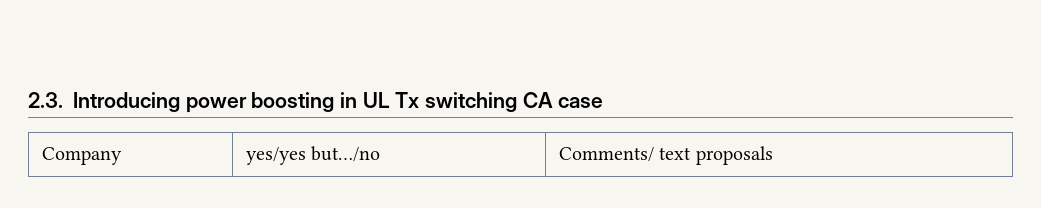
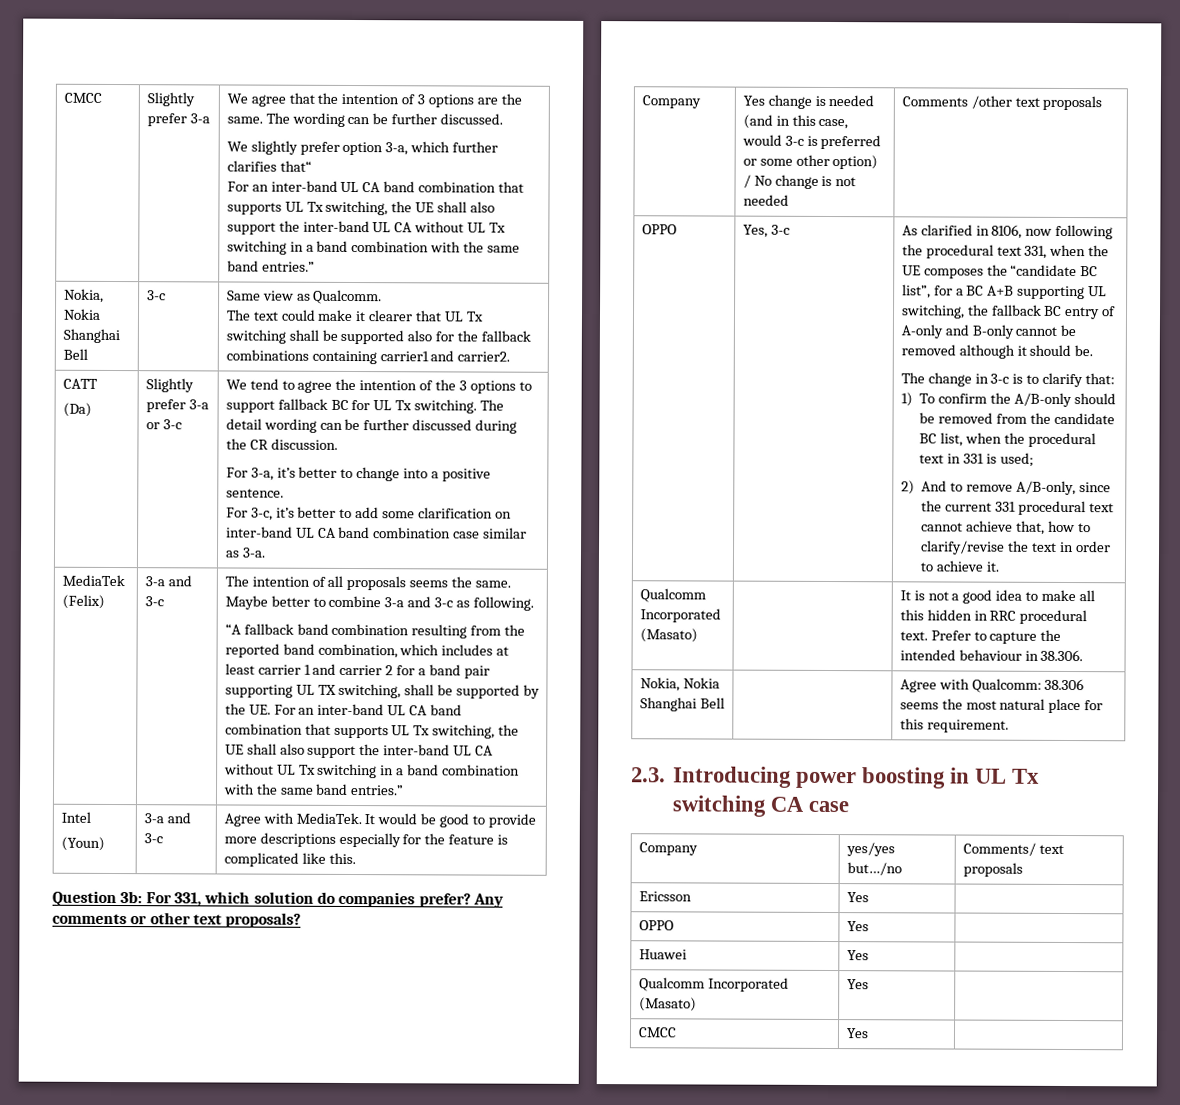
(28, 100) none -> [63,92,102,103] [146,92,195,107] [146,113,210,127] [226,92,522,108] [226,112,504,127] [226,140,499,156] [226,160,312,172] [226,180,525,193] [226,200,496,216] [226,220,507,235] [226,240,521,255] [226,260,315,272] [63,288,104,303] [62,308,101,320] [62,328,120,344] [62,348,88,360] [146,290,166,301] [226,289,383,305] [225,309,484,322] [225,329,532,345] [225,349,511,365] [62,378,98,389] [62,402,92,417] [145,378,194,393] [145,399,209,413] [145,419,182,430] [225,378,532,394] [225,398,505,414] [225,418,518,434] [225,438,338,450] [225,466,491,482] [225,488,284,498] [225,506,512,521] [225,526,528,539] [224,547,266,558] [61,574,125,587] [61,594,105,609] [144,575,192,587] [144,596,164,607] [224,575,512,591] [224,595,534,611] [224,623,526,639] [224,643,510,659] [224,663,490,679] [224,683,541,699] [224,703,463,716] [224,723,520,739] [224,743,494,759] [223,763,521,779] [222,783,405,796] [60,811,91,823] [60,836,105,851] [143,812,191,824] [143,833,163,844] [223,812,536,828] [223,832,509,848] [223,852,356,867] [52,890,504,908] [52,912,302,928] [641,95,701,109] [742,94,875,109] [742,114,849,130] [741,134,882,150] [742,154,879,170] [742,174,857,189] [742,194,789,206] [901,95,1103,111] [641,224,677,235] [742,224,790,238] [901,224,1114,240] [901,244,1110,259] [901,264,1099,279] [901,284,1108,300] [900,304,1117,320] [900,324,1077,339] [900,344,1094,359] [900,372,1116,388] [900,392,1116,408] [918,412,1115,425] [918,432,1096,448] [918,452,1034,467] [900,480,1111,496] [920,500,1114,516] [920,520,1091,535] [919,540,1111,555] [919,560,999,572] [639,588,706,603] [639,608,721,623] [639,628,698,643] [899,589,1095,604] [899,609,1088,625] [899,629,1062,644] [899,649,1084,662] [639,677,720,692] [639,697,725,712] [899,678,1085,693] [899,698,1104,714] [899,718,1009,733] CMCC | Slightly prefer 3-a | We agree that the intention of 3 options are the same. The wording can be further discussed. // We slightly prefer option 3-a, which further clarifies that“ // For an inter-band UL CA band combination that supports UL Tx switching, the UE shall also support the inter-band UL CA without UL Tx switching in a band combination with the same band entries.” // Nokia, Nokia Shanghai Bell | 3-c | Same view as Qualcomm. // The text could make it clearer that UL Tx switching shall be supported also for the fallback combinations containing carrier1 and carrier2. // CATT // (Da) | Slightly prefer 3-a or 3-c | We tend to agree the intention of the 3 options to support fallback BC for UL Tx switching. The detail wording can be further discussed during the CR discussion. // For 3-a, it’s better to change into a positive sentence. // For 3-c, it’s better to add some clarification on inter-band UL CA band combination case similar as 3-a. // MediaTek (Felix) | 3-a and 3-c | The intention of all proposals seems the same. Maybe better to combine 3-a and 3-c as following. // “A fallback band combination resulting from the reported band combination, which includes at least carrier 1 and carrier 2 for a band pair supporting UL TX switching, shall be supported by the UE. For an inter-band UL CA band combination that supports UL Tx switching, the UE shall also support the inter-band UL CA without UL Tx switching in a band combination with the same band entries.” // Intel // (Youn) | 3-a and 3-c | Agree with MediaTek. It would be good to provide more descriptions especially for the feature is complicated like this. // Question 3b: For 331, which solution do companies prefer? Any comments or other text proposals? // Company | Yes change is needed (and in this case, would 3-c is preferred or some other option) / No change is not needed | Comments /other text proposals // OPPO | Yes, 3-c | As clarified in 8106, now following the procedural text 331, when the UE composes the “candidate BC list”, for a BC A+B supporting UL switching, the fallback BC entry of A-only and B-only cannot be removed although it should be. // The change in 3-c is to clarify that: // 1) To confirm the A/B-only should be removed from the candidate BC list, when the procedural text in 331 is used; // 2) And to remove A/B-only, since the current 331 procedural text cannot achieve that, how to clarify/revise the text in order to achieve it. // Qualcomm Incorporated (Masato) | | It is not a good idea to make all this hidden in RRC procedural text. Prefer to capture the intended behaviour in 38.306. // Nokia, Nokia Shanghai Bell | | Agree with Qualcomm: 38.306 seems the most natural place for this requirement. //
(773, 155) none -> [638,891,692,902] [846,892,869,903] [638,920,674,931] [846,921,869,932] [638,949,687,960] [846,950,869,961] [638,977,789,992] [638,997,697,1012] [846,979,869,990] [637,1027,677,1038] [845,1028,869,1039] // Ericsson | Yes | // OPPO | Yes | // Huawei | Yes | // Qualcomm Incorporated (Masato) | Yes | // CMCC | Yes |

